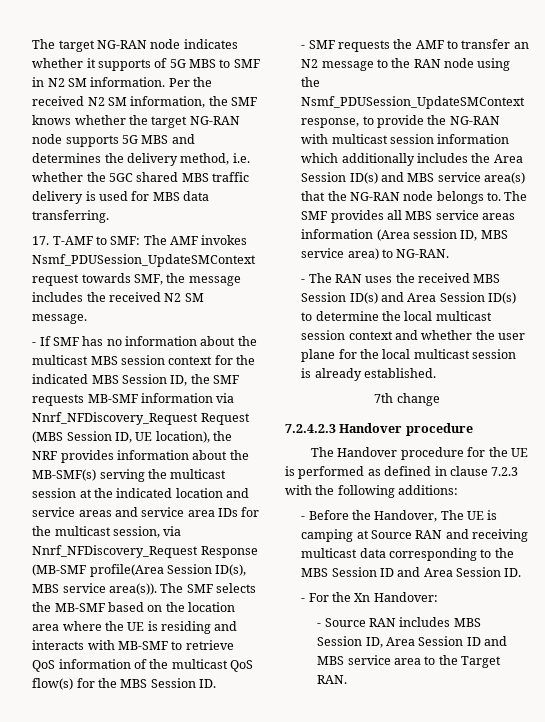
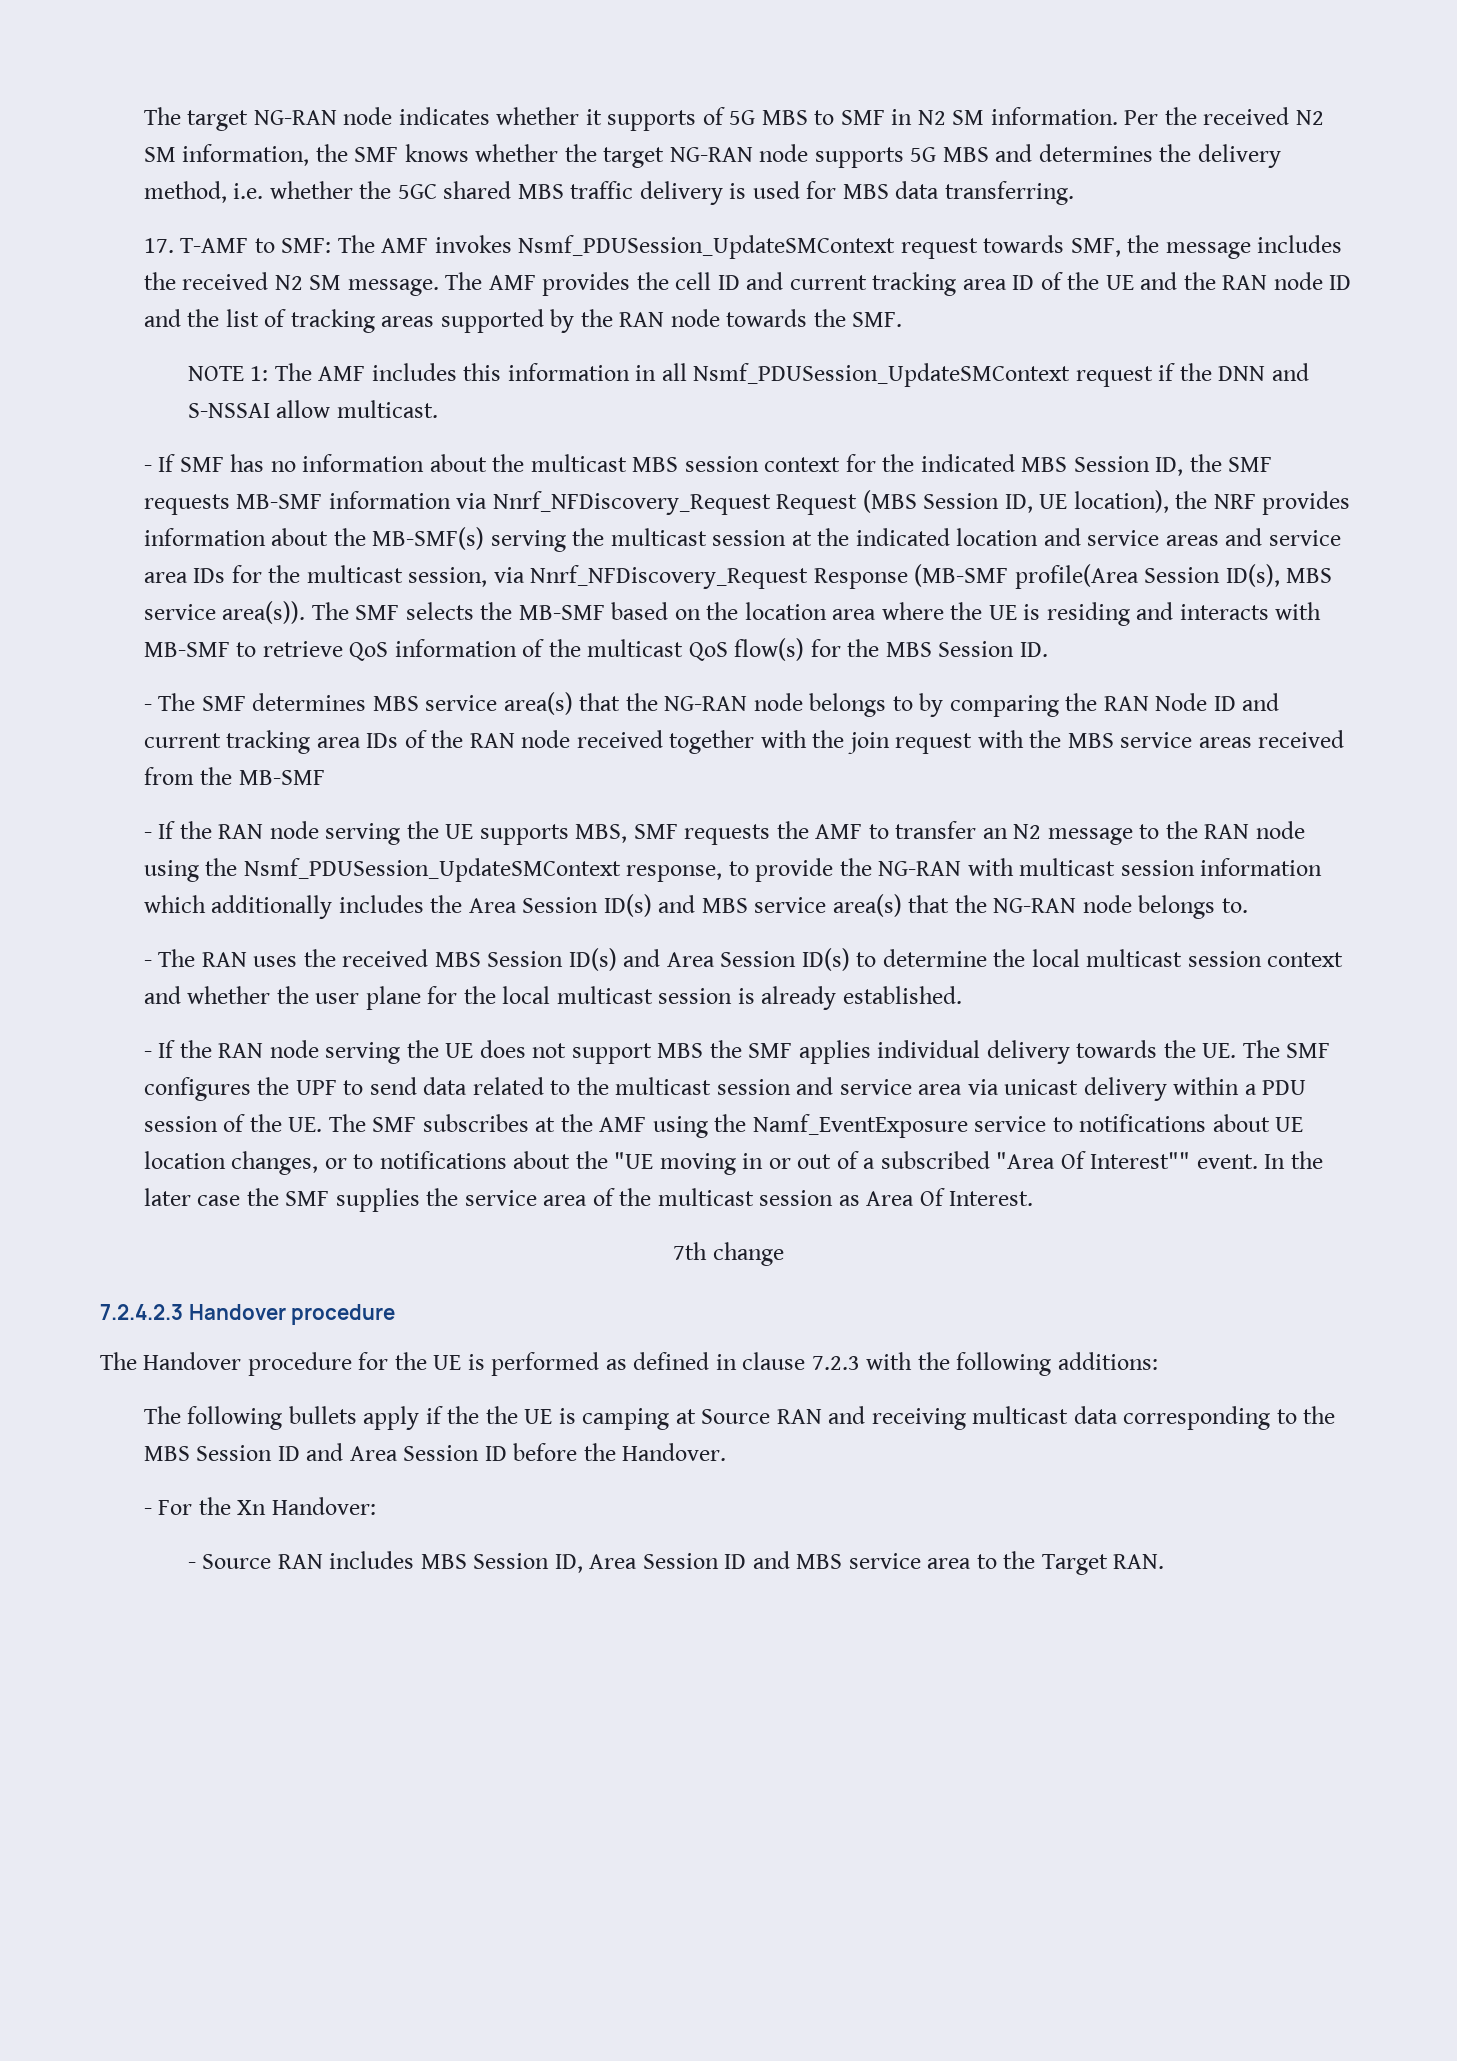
(88, 319) none -> [445,272,1352,296] [143,309,903,333] [187,363,1309,387] [187,400,438,418] The AMF provides the cell ID and current tracking area ID of the UE and the RAN node ID and the list of tracking areas supported by the RAN node towards the SMF. // NOTE 1: The AMF includes this information in all Nsmf_PDUSession_UpdateSMContext request if the DNN and S-NSSAI allow multicast.
(306, 47) none -> [158,692,1280,717] [143,730,1345,754] [143,767,325,785] [143,821,628,845] The SMF determines MBS service area(s) that the NG-RAN node belongs to by comparing the RAN Node ID and current tracking area IDs of the RAN node received together with the join request with the MBS service areas received from the MB-SMF // - If the RAN node serving the UE supports MBS,
[504,191,528,201] [301,210,516,223] [301,229,508,241] [301,248,450,260] The SMF provides all MBS service areas information (Area session ID, MBS service area) to NG-RAN. -> (1248, 905) none
(436, 373) none -> [143,1040,1331,1064] [143,1077,1307,1101] [143,1114,1304,1138] [143,1151,1323,1175] [143,1188,1034,1212] // - If the RAN node serving the UE does not support MBS the SMF applies individual delivery towards the UE. The SMF configures the UPF to send data related to the multicast session and service area via unicast delivery within a PDU session of the UE. The SMF subscribes at the AMF using the Namf_EventExposure service to notifications about UE location changes, or to notifications about the "UE moving in or out of a subscribed "Area Of Interest"" event. In the later case the SMF supplies the service area of the multicast session as Area Of Interest.
[301,510,464,522] - Before the Handover, The -> [143,1406,518,1430] The following bullets apply if the the
[504,568,522,577] ID. -> [484,1443,727,1461] ID before the Handover.

